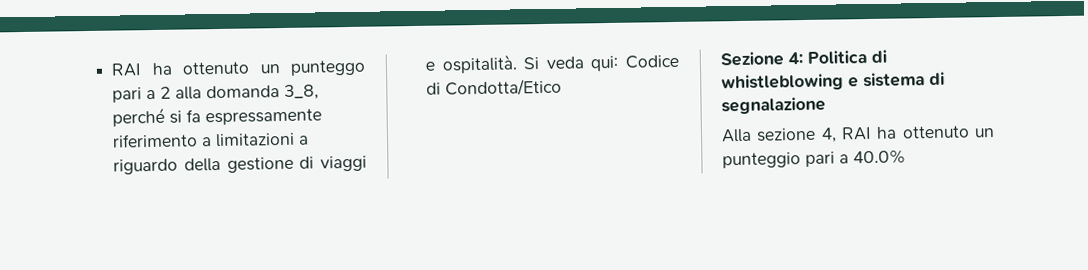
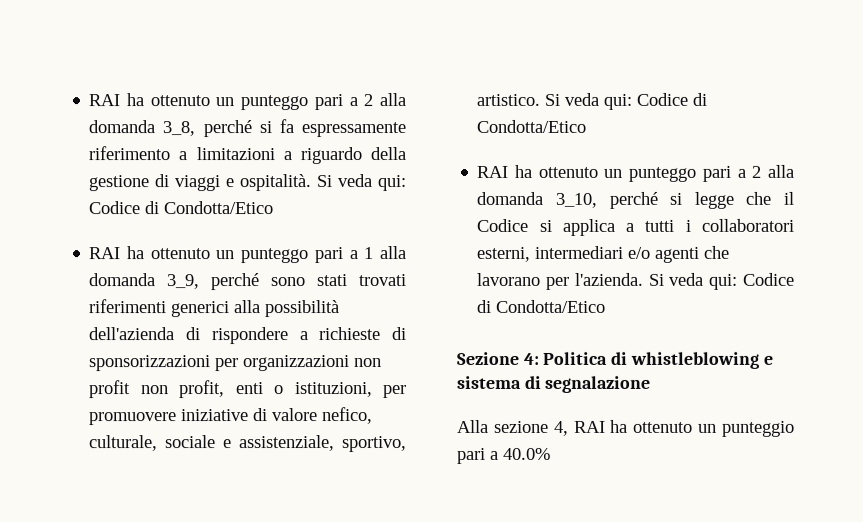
(563, 87) none -> [88,246,407,264] [89,273,407,291] [89,299,341,318] [89,327,407,345] [89,355,383,372] [89,380,407,399] [89,407,374,426] [89,435,407,453] [476,92,708,110] [476,119,587,133] [476,164,794,182] [476,191,794,209] [476,218,794,236] [476,245,730,263] [477,272,795,290] [477,299,607,313] // RAI ha ottenuto un punteggo pari a 1 alla domanda 3_9, perché sono stati trovati riferimenti generici alla possibilità dell'azienda di rispondere a richieste di sponsorizzazioni per organizzazioni non profit non profit, enti o istituzioni, per promuovere iniziative di valore nefico, culturale, sociale e assistenziale, sportivo, artistico. Si veda qui: Codice di Condotta/Etico // RAI ha ottenuto un punteggo pari a 2 alla domanda 3_10, perché si legge che il Codice si applica a tutti i collaboratori esterni, intermediari e/o agenti che lavorano per l'azienda. Si veda qui: Codice di Condotta/Etico

